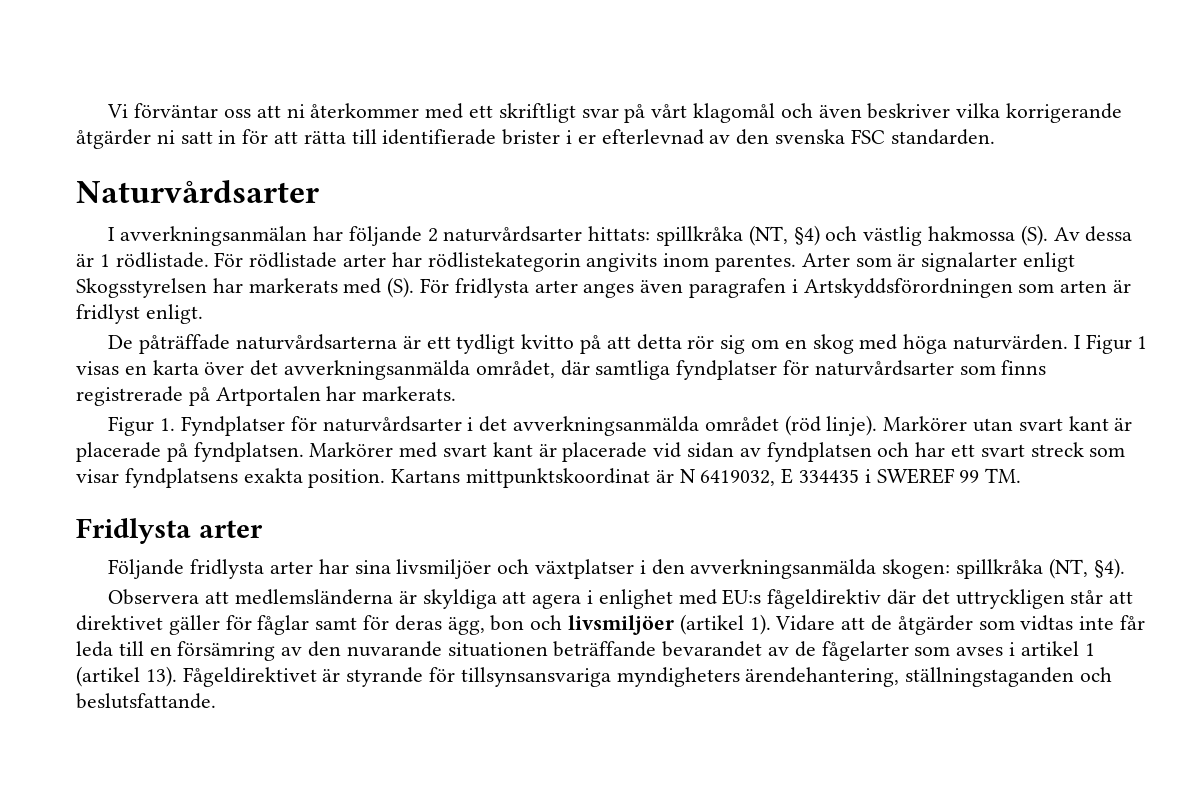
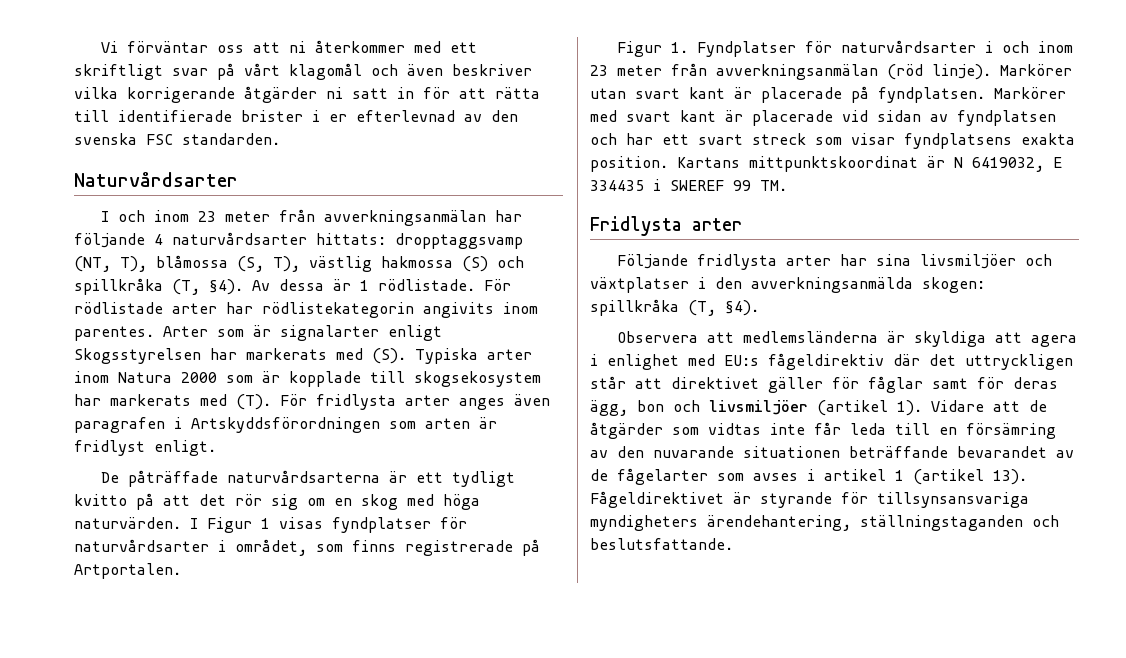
(116, 234) none -> [118,209,316,222] och inom 23 meter från
[427,228,438,242] 2 -> [154,234,163,245] 4
[655,225,1048,246] spillkråka (NT, §4) och västlig hakmossa (S). -> [395,233,523,249] [74,255,524,272] [74,278,243,295] dropptaggsvamp (NT, T), blåmossa (S, T), västlig hakmossa (S) och spillkråka (T, §4).
(415, 287) none -> [415,348,532,364] [74,371,541,387] [74,394,271,410] Typiska arter inom Natura 2000 som är kopplade till skogsekosystem har markerats med (T).
[636,334,682,350] detta -> [199,494,226,506] det
[124,360,671,380] en karta över det avverkningsanmälda området, där samtliga -> (323, 523) none
(954, 368) none -> [218,539,307,556] i området,
[215,386,457,406] Artportalen har markerats. -> [74,563,181,579] Artportalen.
[479,416,779,436] det avverkningsanmälda området -> [1002,41,1074,53] [590,63,878,80] och inom 23 meter från avverkningsanmälan
[1048,558,1088,579] (NT, -> [688,300,716,316] (T,

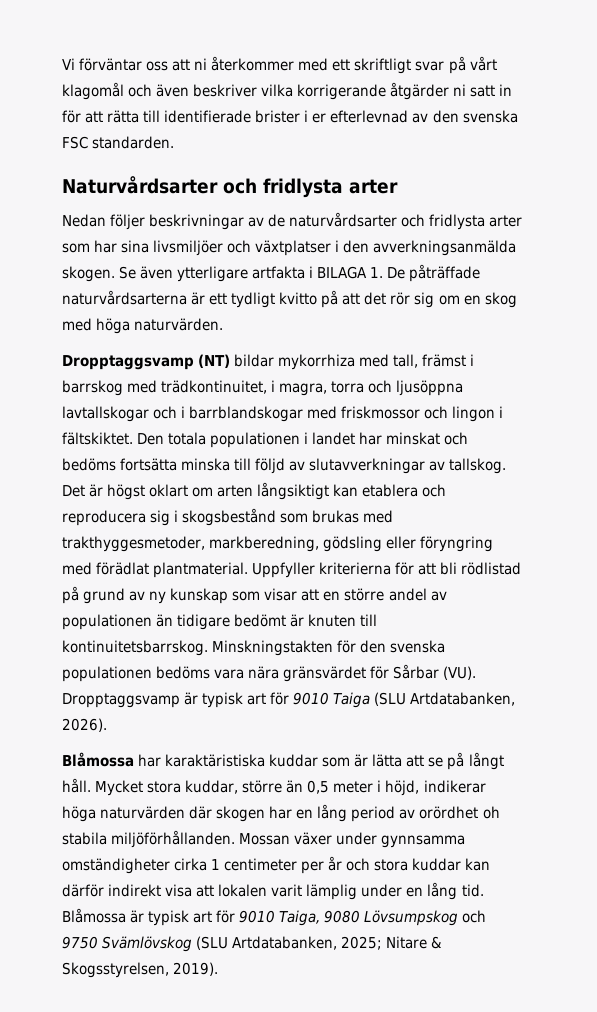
[101,209,523,226] [74,232,523,249] [74,255,524,272] [74,278,511,295] [74,302,538,318] [74,325,442,341] [74,348,532,364] [74,371,541,387] [74,394,550,410] [74,417,497,433] [74,440,216,456] // I och inom 23 meter från avverkningsanmälan har följande 4 naturvårdsarter hittats: dropptaggsvamp (NT, T), blåmossa (S, T), västlig hakmossa (S) och spillkråka (T, §4). Av dessa är 1 rödlistade. För rödlistade arter har rödlistekategorin angivits inom parentes. Arter som är signalarter enligt Skogsstyrelsen har markerats med (S). Typiska arter inom Natura 2000 som är kopplade till skogsekosystem har markerats med (T). För fridlysta arter anges även paragrafen i Artskyddsförordningen som arten är fridlyst enligt. // -> [223,178,398,198] [62,212,523,230] [62,240,517,256] [62,266,384,282] och fridlysta arter // Nedan följer beskrivningar av de naturvårdsarter och fridlysta arter som har sina livsmiljöer och växtplatser i den avverkningsanmälda skogen. Se även ytterligare artfakta i BILAGA 1.
[190,517,467,533] [74,539,540,556] [74,563,181,579] [617,40,1074,57] [590,63,1072,80] [590,86,1066,103] [590,110,1056,126] [590,133,1075,149] [590,156,1062,172] [590,179,787,191] [590,216,742,236] [617,254,1053,270] [590,277,985,293] [590,299,759,316] [617,331,1078,347] [590,353,1073,370] [590,376,1058,393] [590,400,1047,416] [590,422,1056,439] [590,446,1074,458] [590,468,1027,485] [590,491,1029,508] [590,515,1059,531] [590,538,733,550] I Figur 1 visas fyndplatser för naturvårdsarter i området, som finns registrerade på Artportalen. // Figur 1. Fyndplatser för naturvårdsarter i och inom 23 meter från avverkningsanmälan (röd linje). Markörer utan svart kant är placerade på fyndplatsen. Markörer med svart kant är placerade vid sidan av fyndplatsen och har ett svart streck som visar fyndplatsens exakta position. Kartans mittpunktskoordinat är N 6419032, E 334435 i SWEREF 99 TM. // Fridlysta arter // Följande fridlysta arter har sina livsmiljöer och växtplatser i den avverkningsanmälda skogen: spillkråka (T, §4). // Observera att medlemsländerna är skyldiga att agera i enlighet med EU:s fågeldirektiv där det uttryckligen står att direktivet gäller för fåglar samt för deras ägg, bon och livsmiljöer (artikel 1). Vidare att de åtgärder som vidtas inte får leda till en försämring av den nuvarande situationen beträffande bevarandet av de fågelarter som avses i artikel 1 (artikel 13). Fågeldirektivet är styrande för tillsynsansvariga myndigheters ärendehantering, ställningstaganden och beslutsfattande. -> [62,354,475,370] [62,380,464,396] [62,406,504,422] [62,432,469,448] [62,458,507,474] [62,482,447,500] [62,508,394,526] [62,536,494,552] [62,562,522,578] [62,586,447,604] [62,614,378,630] [62,640,446,656] [62,664,477,682] [62,692,516,708] [62,718,107,732] [62,752,504,770] [62,778,486,796] [62,804,500,822] [62,830,466,848] [62,856,491,874] [62,882,484,900] [62,908,487,926] [62,936,443,952] [62,962,219,978] // Dropptaggsvamp (NT) bildar mykorrhiza med tall, främst i barrskog med trädkontinuitet, i magra, torra och ljusöppna lavtallskogar och i barrblandskogar med friskmossor och lingon i fältskiktet. Den totala populationen i landet har minskat och bedöms fortsätta minska till följd av slutavverkningar av tallskog. Det är högst oklart om arten långsiktigt kan etablera och reproducera sig i skogsbestånd som brukas med trakthyggesmetoder, markberedning, gödsling eller föryngring med förädlat plantmaterial. Uppfyller kriterierna för att bli rödlistad på grund av ny kunskap som visar att en större andel av populationen än tidigare bedömt är knuten till kontinuitetsbarrskog. Minskningstakten för den svenska populationen bedöms vara nära gränsvärdet för Sårbar (VU). Dropptaggsvamp är typisk art för 9010 Taiga (SLU Artdatabanken, 2026). // Blåmossa har karaktäristiska kuddar som är lätta att se på långt håll. Mycket stora kuddar, större än 0,5 meter i höjd, indikerar höga naturvärden där skogen har en lång period av orördhet oh stabila miljöförhållanden. Mossan växer under gynnsamma omständigheter cirka 1 centimeter per år och stora kuddar kan därför indirekt visa att lokalen varit lämplig under en lång tid. Blåmossa är typisk art för 9010 Taiga, 9080 Lövsumpskog och 9750 Svämlövskog (SLU Artdatabanken, 2025; Nitare & Skogsstyrelsen, 2019).

